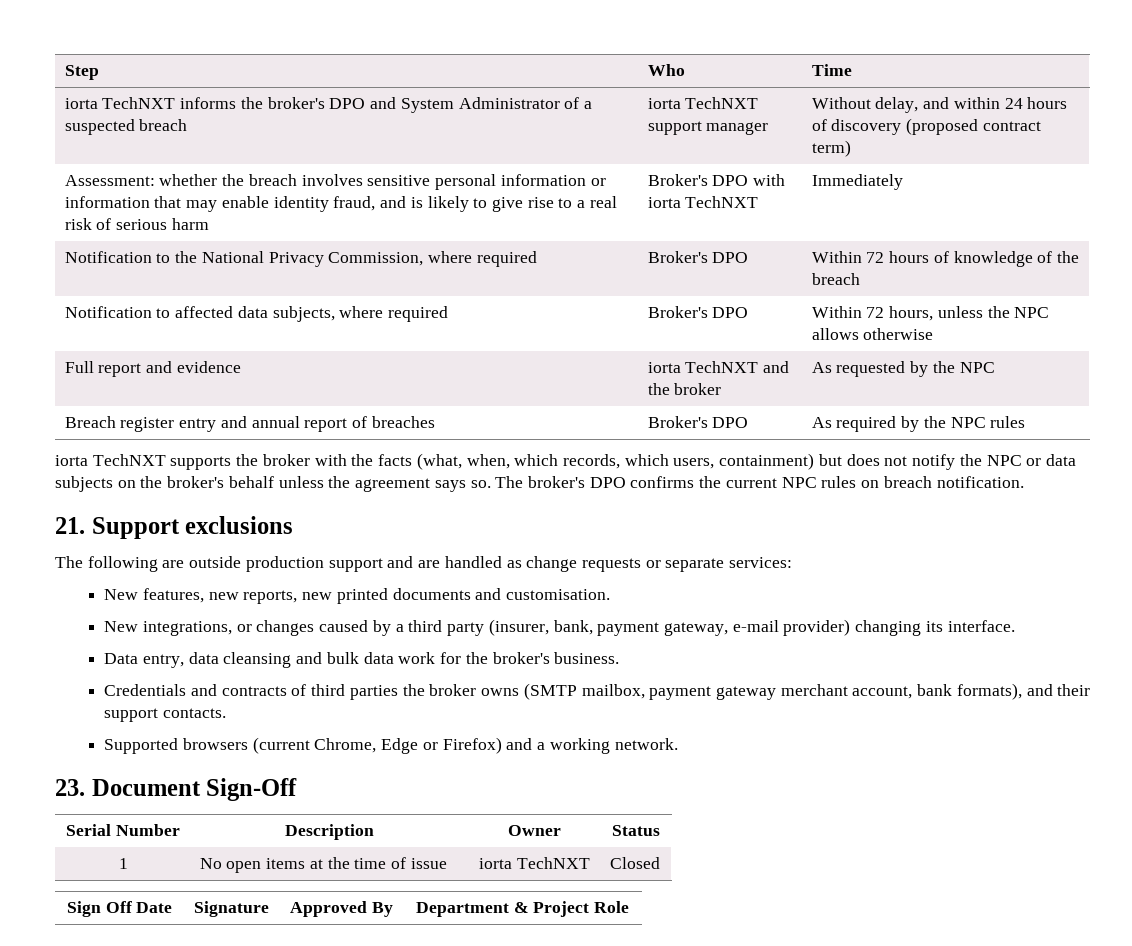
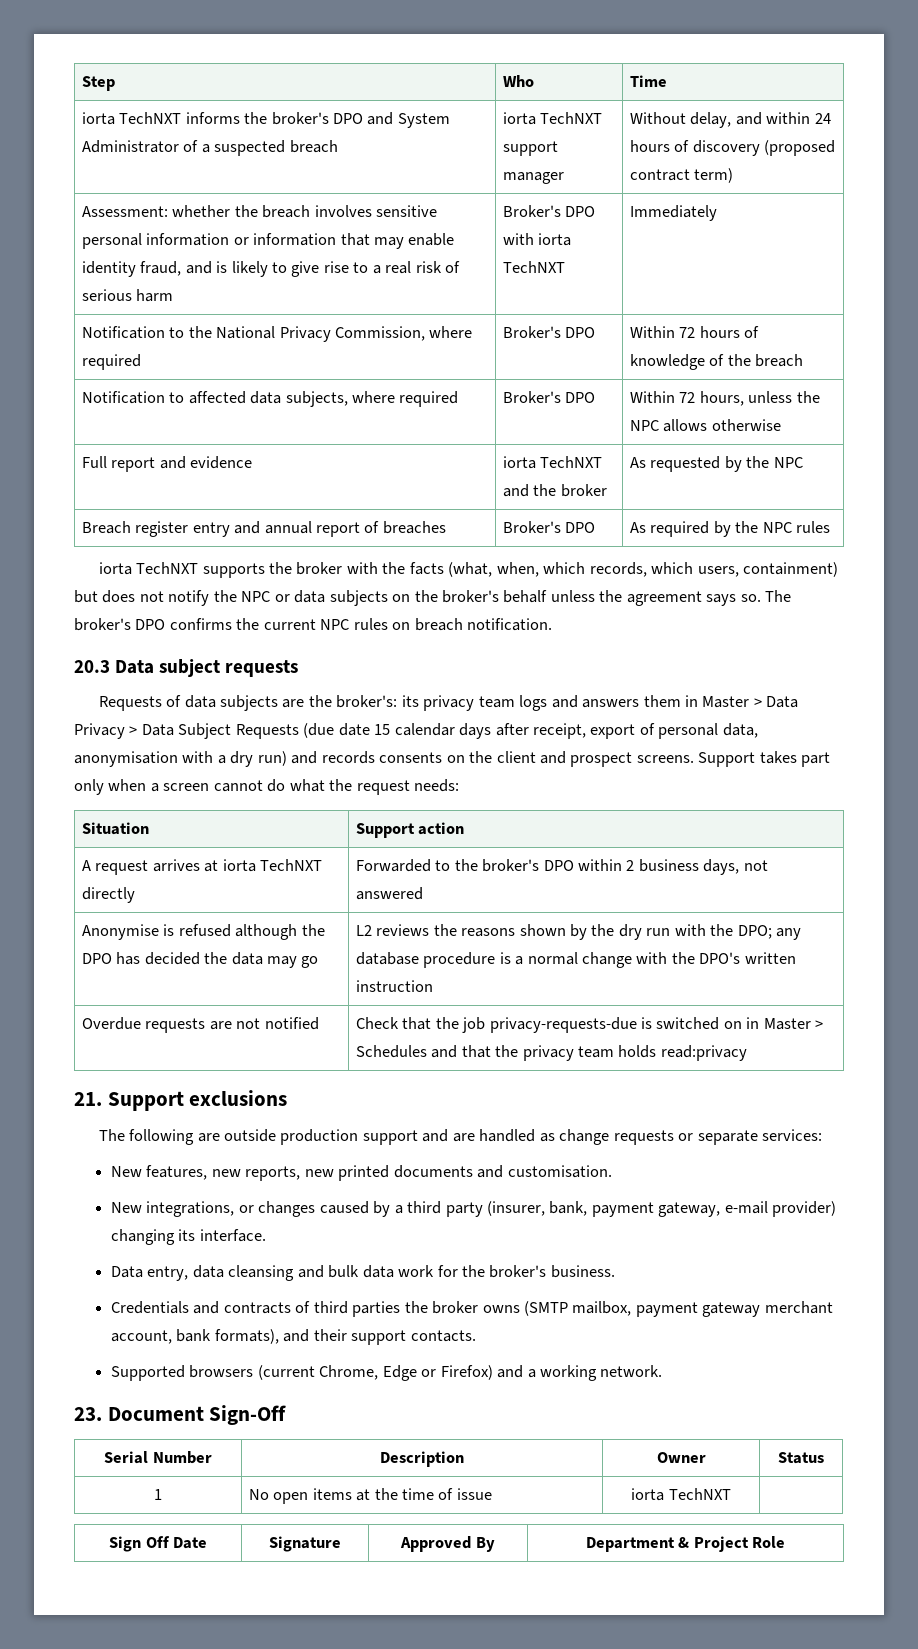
(1024, 482) none -> [74,659,299,677] [98,695,799,711] [74,723,758,739] [74,751,831,767] [74,779,460,795] [81,822,149,835] [355,822,465,838] [81,859,322,875] [81,887,135,903] [355,859,768,875] [355,887,423,900] [81,924,325,940] [81,952,319,968] [355,924,802,940] [355,952,796,968] [355,980,433,992] [81,1017,319,1033] [355,1017,824,1033] [355,1045,747,1061] // 20.3 Data subject requests // Requests of data subjects are the broker's: its privacy team logs and answers them in Master > Data Privacy > Data Subject Requests (due date 15 calendar days after receipt, export of personal data, anonymisation with a dry run) and records consents on the client and prospect screens. Support takes part only when a screen cannot do what the request needs: // Situation | Support action // A request arrives at iorta TechNXT directly | Forwarded to the broker's DPO within 2 business days, not answered // Anonymise is refused although the DPO has decided the data may go | L2 reviews the reasons shown by the dry run with the DPO; any database procedure is a normal change with the DPO's written instruction // Overdue requests are not notified | Check that the job privacy-requests-due is switched on in Master > Schedules and that the privacy team holds read:privacy
[609,857,660,869] Closed -> (731, 1494) none

